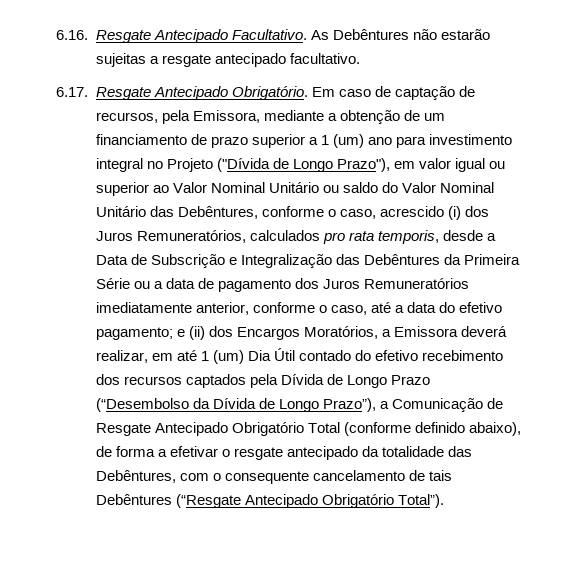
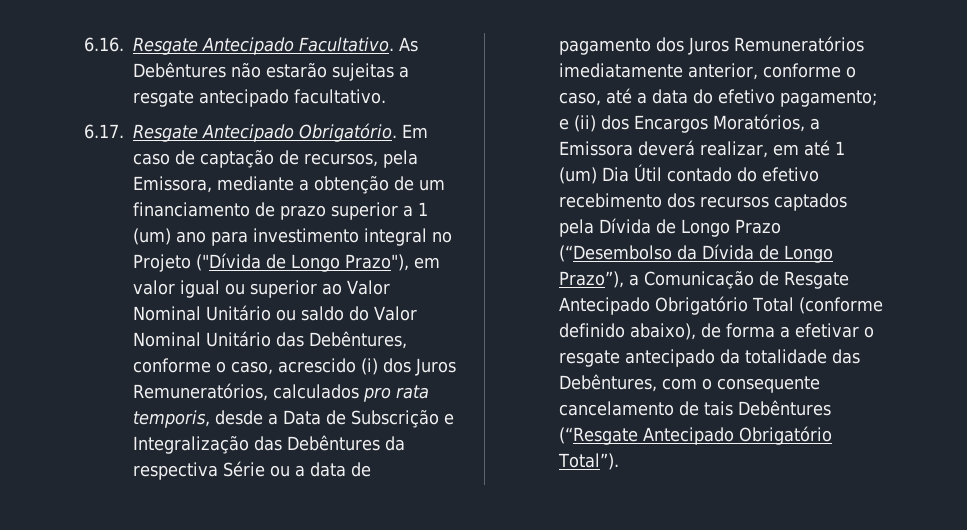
[463,254,520,265] Primeira -> [133,462,218,480] respectiva

